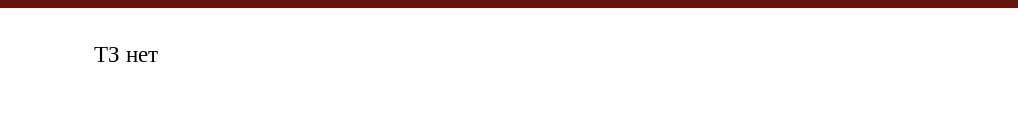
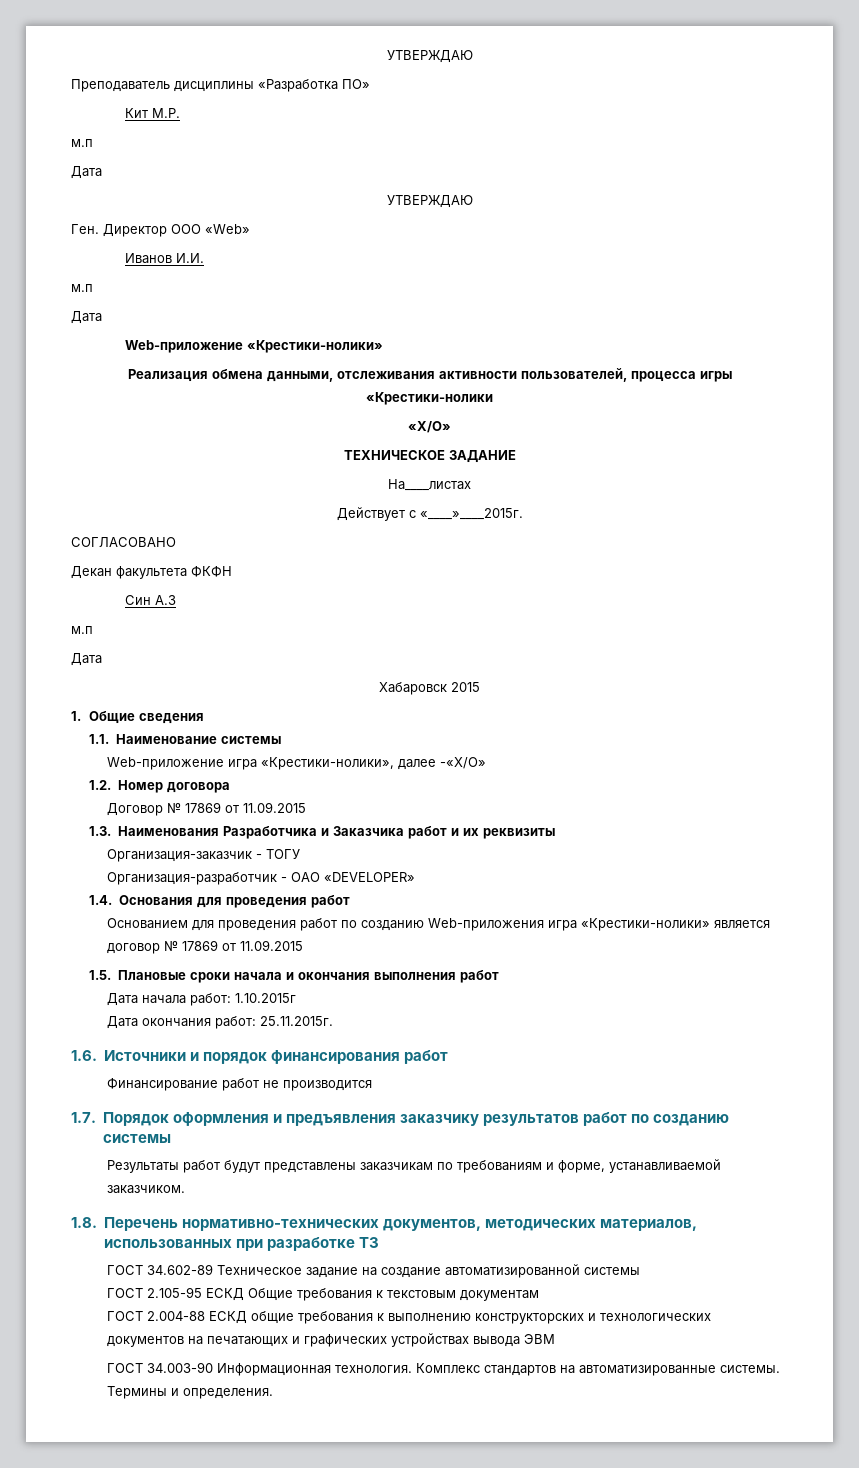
[94,47,159,62] ТЗ нет -> [386,50,473,63] [71,79,370,92] [125,108,181,118] [71,139,93,147] [71,166,102,179] [386,195,473,208] [71,224,250,237] [125,253,205,264] [71,284,93,292] [71,311,102,324] [125,340,384,353] [127,368,732,382] [366,392,493,405] [408,421,451,433] [343,450,516,463] [388,479,471,491] [336,507,523,521] [71,537,176,547] [71,566,232,579] [125,595,177,605] [71,626,93,634] [71,653,102,666] [379,682,480,695] [71,711,205,724] [89,734,281,744] [107,757,487,770] [89,780,230,793] [107,802,307,816] [89,826,555,839] [107,849,301,862] [107,872,416,885] [89,895,350,908] [107,918,771,931] [107,940,304,954] [89,970,499,983] [107,993,297,1006] [107,1016,334,1029] [71,1050,448,1064] [107,1078,373,1091] [71,1112,729,1126] [102,1134,171,1143] [107,1159,722,1173] [107,1185,186,1194] [71,1217,697,1231] [103,1237,379,1251] [107,1264,641,1278] [107,1287,540,1301] [107,1311,712,1324] [107,1333,556,1347] [107,1362,781,1376] [107,1386,274,1399] УТВЕРЖДАЮ // Преподаватель дисциплины «Разработка ПО» // Кит М.Р. // м.п // Дата // УТВЕРЖДАЮ // Ген. Директор ООО «Web» // Иванов И.И. // м.п // Дата // Web-приложение «Крестики-нолики» // Реализация обмена данными, отслеживания активности пользователей, процесса игры «Крестики-нолики // «X/O» // ТЕХНИЧЕСКОЕ ЗАДАНИЕ // На____листах // Действует с «____»____2015г. // СОГЛАСОВАНО // Декан факультета ФКФН // Син А.З // м.п // Дата // Хабаровск 2015 // 1. Общие сведения // 1.1. Наименование системы // Web-приложение игра «Крестики-нолики», далее -«X/O» // 1.2. Номер договора // Договор № 17869 от 11.09.2015 // 1.3. Наименования Разработчика и Заказчика работ и их реквизиты // Организация-заказчик - ТОГУ // Организация-разработчик - ОАО «DEVELOPER» // 1.4. Основания для проведения работ // Основанием для проведения работ по созданию Web-приложения игра «Крестики-нолики» является договор № 17869 от 11.09.2015 // 1.5. Плановые сроки начала и окончания выполнения работ // Дата начала работ: 1.10.2015г // Дата окончания работ: 25.11.2015г. // 1.6. Источники и порядок финансирования работ // Финансирование работ не производится // 1.7. Порядок оформления и предъявления заказчику результатов работ по созданию системы // Результаты работ будут представлены заказчикам по требованиям и форме, устанавливаемой заказчиком. // 1.8. Перечень нормативно-технических документов, методических материалов, использованных при разработке ТЗ // ГОСТ 34.602-89 Техническое задание на создание автоматизированной системы // ГОСТ 2.105-95 ЕСКД Общие требования к текстовым документам // ГОСТ 2.004-88 ЕСКД общие требования к выполнению конструкторских и технологических документов на печатающих и графических устройствах вывода ЭВМ // ГОСТ 34.003-90 Информационная технология. Комплекс стандартов на автоматизированные системы. Термины и определения.

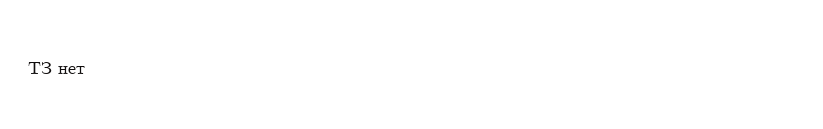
[386,50,473,63] [71,79,370,92] [125,108,181,118] [71,139,93,147] [71,166,102,179] [386,195,473,208] [71,224,250,237] [125,253,205,264] [71,284,93,292] [71,311,102,324] [125,340,384,353] [127,368,732,382] [366,392,493,405] [408,421,451,433] [343,450,516,463] [388,479,471,491] [336,507,523,521] [71,537,176,547] [71,566,232,579] [125,595,177,605] [71,626,93,634] [71,653,102,666] [379,682,480,695] [71,711,205,724] [89,734,281,744] [107,757,487,770] [89,780,230,793] [107,802,307,816] [89,826,555,839] [107,849,301,862] [107,872,416,885] [89,895,350,908] [107,918,771,931] [107,940,304,954] [89,970,499,983] [107,993,297,1006] [107,1016,334,1029] [71,1050,448,1064] [107,1078,373,1091] [71,1112,729,1126] [102,1134,171,1143] [107,1159,722,1173] [107,1185,186,1194] [71,1217,697,1231] [103,1237,379,1251] [107,1264,641,1278] [107,1287,540,1301] [107,1311,712,1324] [107,1333,556,1347] [107,1362,781,1376] [107,1386,274,1399] УТВЕРЖДАЮ // Преподаватель дисциплины «Разработка ПО» // Кит М.Р. // м.п // Дата // УТВЕРЖДАЮ // Ген. Директор ООО «Web» // Иванов И.И. // м.п // Дата // Web-приложение «Крестики-нолики» // Реализация обмена данными, отслеживания активности пользователей, процесса игры «Крестики-нолики // «X/O» // ТЕХНИЧЕСКОЕ ЗАДАНИЕ // На____листах // Действует с «____»____2015г. // СОГЛАСОВАНО // Декан факультета ФКФН // Син А.З // м.п // Дата // Хабаровск 2015 // 1. Общие сведения // 1.1. Наименование системы // Web-приложение игра «Крестики-нолики», далее -«X/O» // 1.2. Номер договора // Договор № 17869 от 11.09.2015 // 1.3. Наименования Разработчика и Заказчика работ и их реквизиты // Организация-заказчик - ТОГУ // Организация-разработчик - ОАО «DEVELOPER» // 1.4. Основания для проведения работ // Основанием для проведения работ по созданию Web-приложения игра «Крестики-нолики» является договор № 17869 от 11.09.2015 // 1.5. Плановые сроки начала и окончания выполнения работ // Дата начала работ: 1.10.2015г // Дата окончания работ: 25.11.2015г. // 1.6. Источники и порядок финансирования работ // Финансирование работ не производится // 1.7. Порядок оформления и предъявления заказчику результатов работ по созданию системы // Результаты работ будут представлены заказчикам по требованиям и форме, устанавливаемой заказчиком. // 1.8. Перечень нормативно-технических документов, методических материалов, использованных при разработке ТЗ // ГОСТ 34.602-89 Техническое задание на создание автоматизированной системы // ГОСТ 2.105-95 ЕСКД Общие требования к текстовым документам // ГОСТ 2.004-88 ЕСКД общие требования к выполнению конструкторских и технологических документов на печатающих и графических устройствах вывода ЭВМ // ГОСТ 34.003-90 Информационная технология. Комплекс стандартов на автоматизированные системы. Термины и определения. -> [28,62,85,74] ТЗ нет

